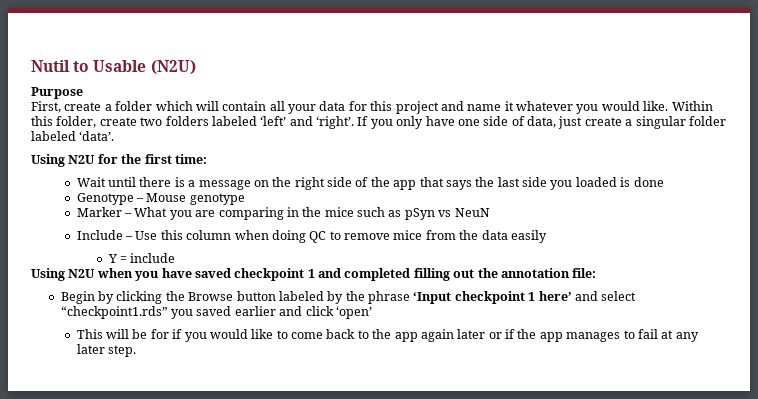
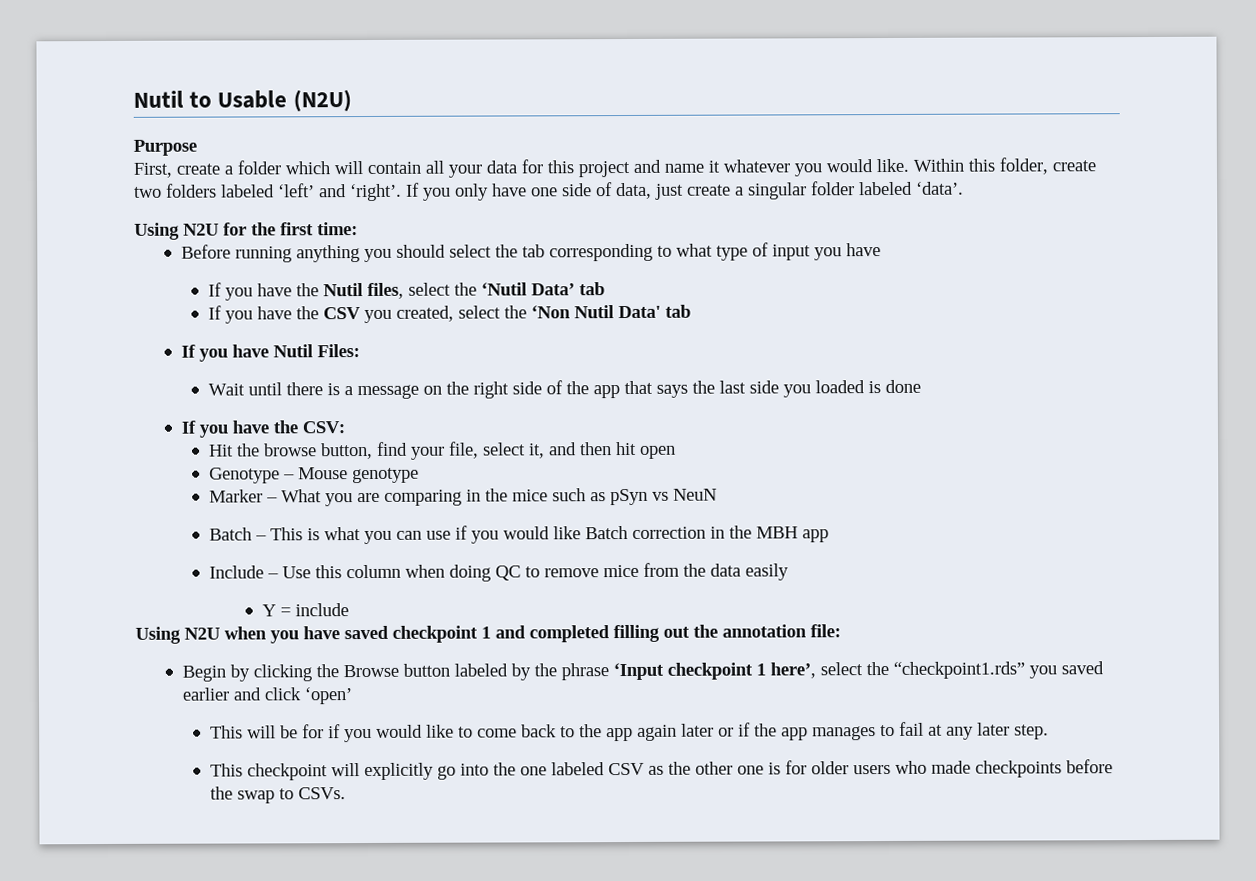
(207, 159) none -> [180,242,881,263] [207,282,605,301] [207,304,691,324] [180,344,360,362] // Before running anything you should select the tab corresponding to what type of input you have // If you have the Nutil files, select the ‘Nutil Data’ tab // If you have the CSV you created, select the ‘Non Nutil Data' tab // If you have Nutil Files:
(664, 182) none -> [180,420,345,438] [208,441,676,460] // If you have the CSV: // Hit the browse button, find your file, select it, and then hit open
(490, 212) none -> [208,525,829,545] // Batch – This is what you can use if you would like Batch correction in the MBH app
[538,291,637,301] here’ and select -> [769,662,889,679] here’, select the
(137, 351) none -> [209,759,1113,781] [209,786,346,804] // This checkpoint will explicitly go into the one labeled CSV as the other one is for older users who made checkpoints before the swap to CSVs.

